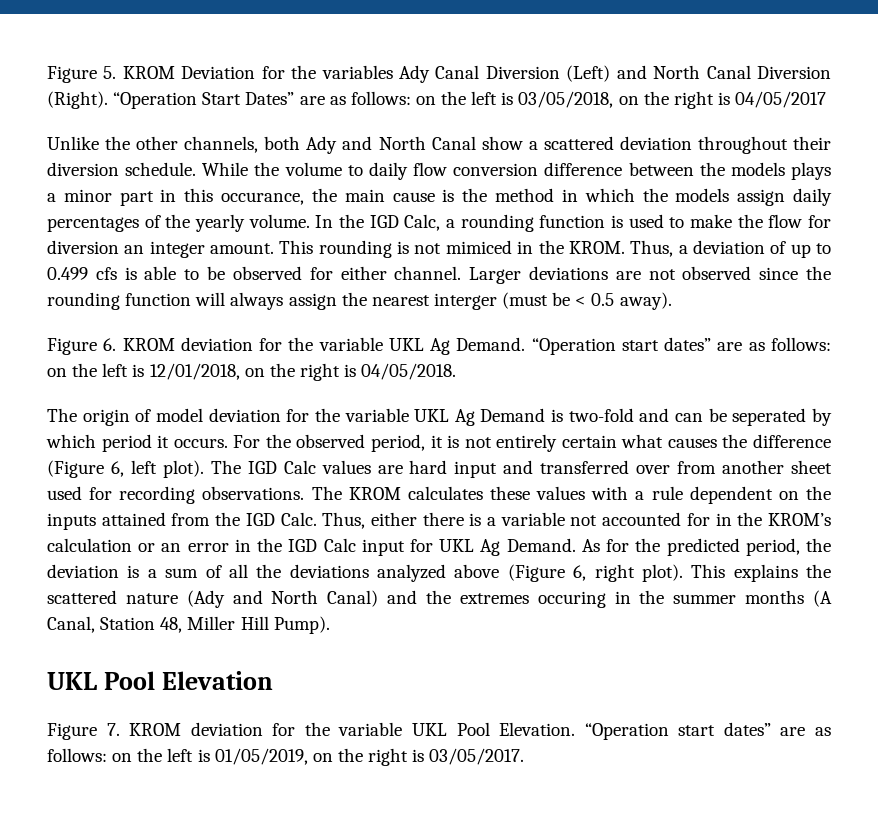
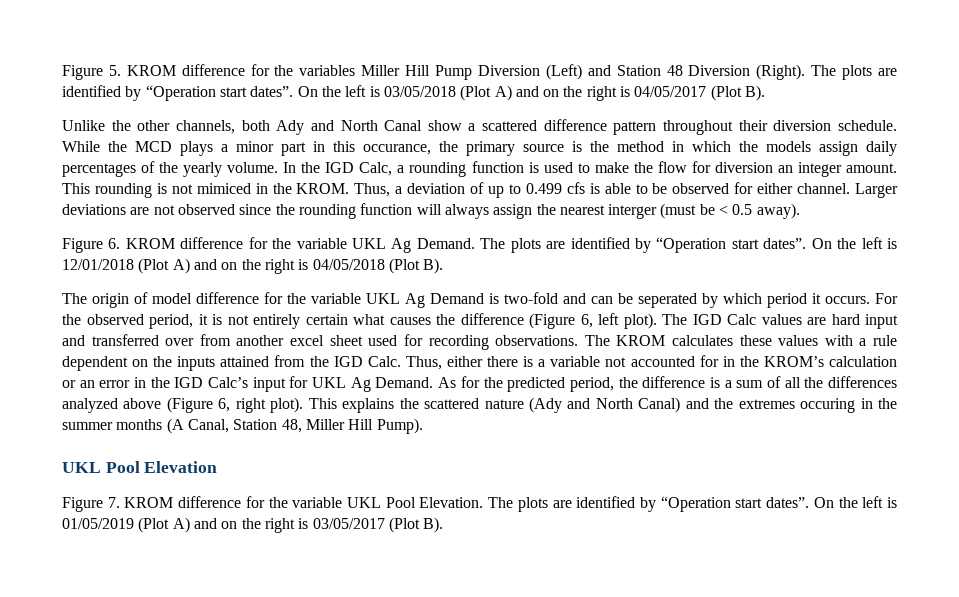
[181,66,256,79] Deviation -> [181,64,245,76] difference
[399,65,832,83] [47,91,614,109] Ady Canal Diversion (Left) and North Canal Diversion (Right). “Operation Start Dates” are as follows: on the left is 03/05/2018, -> [361,64,898,80] [62,85,539,101] Miller Hill Pump Diversion (Left) and Station 48 Diversion (Right). The plots are identified by “Operation start dates”. On the left is 03/05/2018 (Plot A) and
(827, 99) none -> [710,85,766,101] (Plot B).
[619,136,692,150] deviation -> [543,119,657,135] difference pattern
[284,162,785,180] volume to daily flow conversion difference between the models -> [135,141,172,152] MCD
[344,189,435,202] main cause -> [466,141,564,156] primary source
[180,337,253,351] deviation -> [180,237,244,249] difference
[531,337,831,355] [47,363,457,381] “Operation start dates” are as follows: on the left is 12/01/2018, on the right is 04/05/2018. -> [480,237,898,253] [62,258,444,274] The plots are identified by “Operation start dates”. On the left is 12/01/2018 (Plot A) and on the right is 04/05/2018 (Plot B).
[208,408,281,422] deviation -> [196,292,259,304] difference
(785, 467) none -> [290,335,325,346] excel
[323,538,356,552] Calc -> [208,377,249,388] Calc’s
[47,564,119,578] deviation -> [642,376,706,388] difference
[289,564,369,578] deviations -> [827,376,897,388] differences
[190,722,263,736] deviation -> [178,496,242,508] difference
[584,722,831,740] [47,748,525,766] “Operation start dates” are as follows: on the left is 01/05/2019, on the right is 03/05/2017. -> [488,496,897,512] [62,517,444,533] The plots are identified by “Operation start dates”. On the left is 01/05/2019 (Plot A) and on the right is 03/05/2017 (Plot B).

